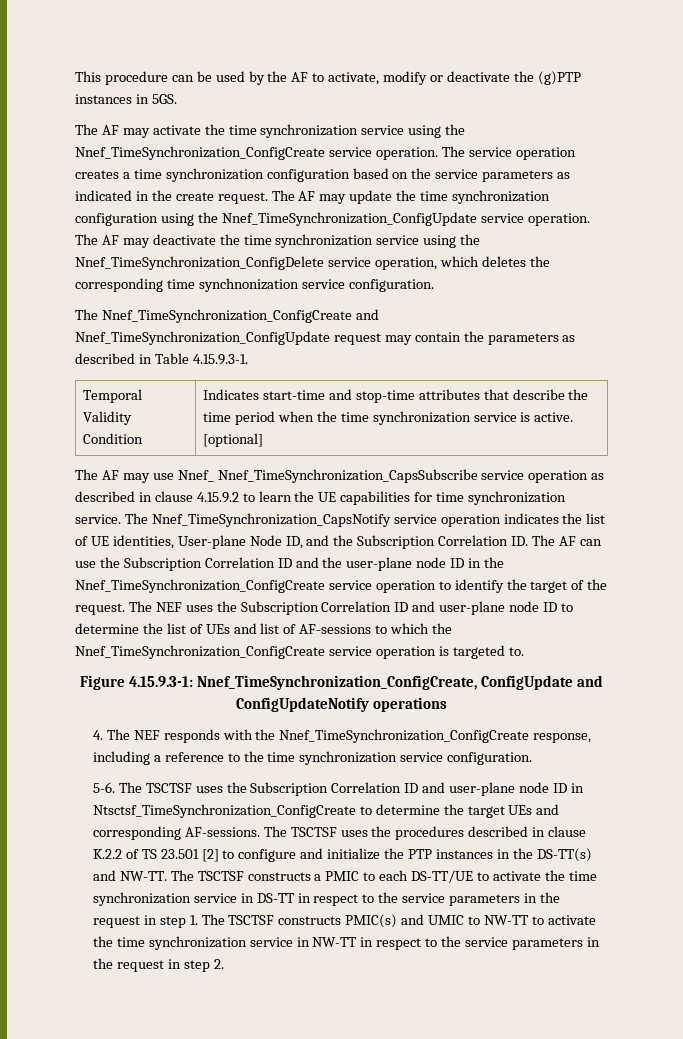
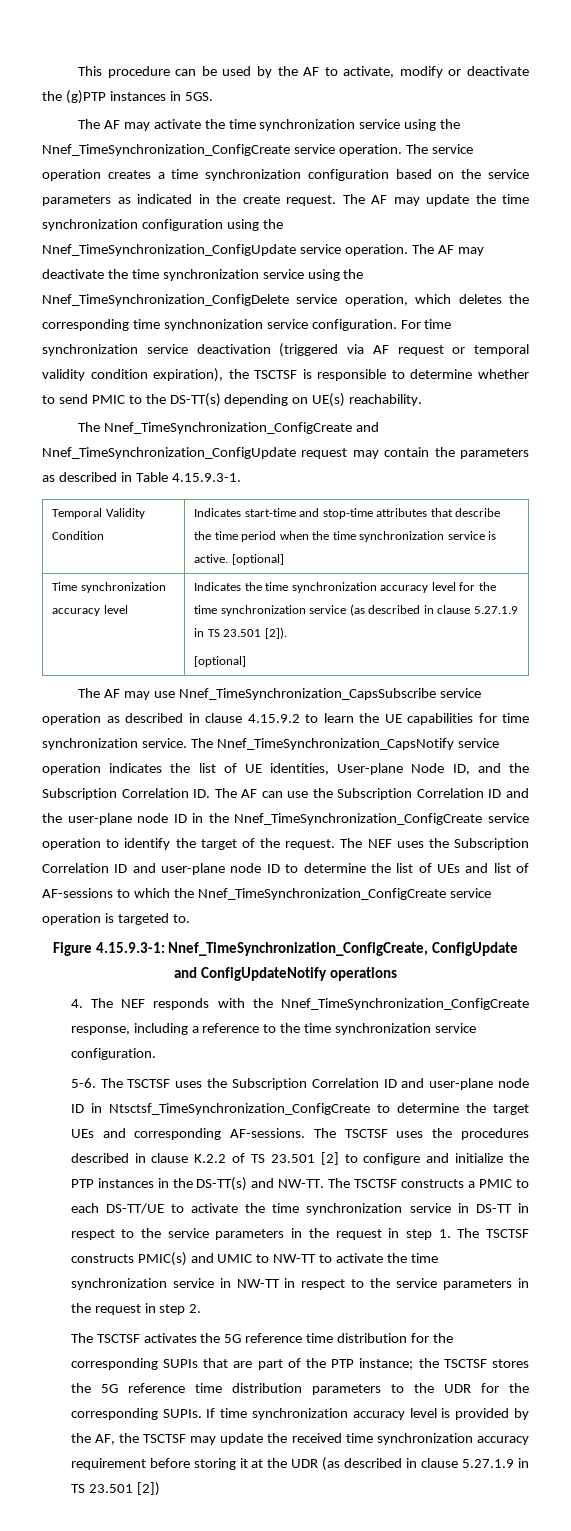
(434, 285) none -> [400,319,452,329] [42,343,529,357] [42,368,529,382] [42,393,423,407] For time synchronization service deactivation (triggered via AF request or temporal validity condition expiration), the TSCTSF is responsible to determine whether to send PMIC to the DS-TT(s) depending on UE(s) reachability.
(264, 440) none -> [52,582,166,593] [52,605,128,616] [194,582,496,593] [194,604,518,616] [194,627,287,639] [194,656,247,667] // Time synchronization accuracy level | Indicates the time synchronization accuracy level for the time synchronization service (as described in clause 5.27.1.9 in TS 23.501 [2]). // [optional]
[177,470,214,482] Nnef_ -> (175, 694) none
(224, 964) none -> [70,1333,453,1343] [70,1358,529,1370] [70,1383,530,1395] [70,1408,529,1420] [70,1433,529,1445] [70,1457,529,1471] [70,1482,160,1496] // The TSCTSF activates the 5G reference time distribution for the corresponding SUPIs that are part of the PTP instance; the TSCTSF stores the 5G reference time distribution parameters to the UDR for the corresponding SUPIs. If time synchronization accuracy level is provided by the AF, the TSCTSF may update the received time synchronization accuracy requirement before storing it at the UDR (as described in clause 5.27.1.9 in TS 23.501 [2])

